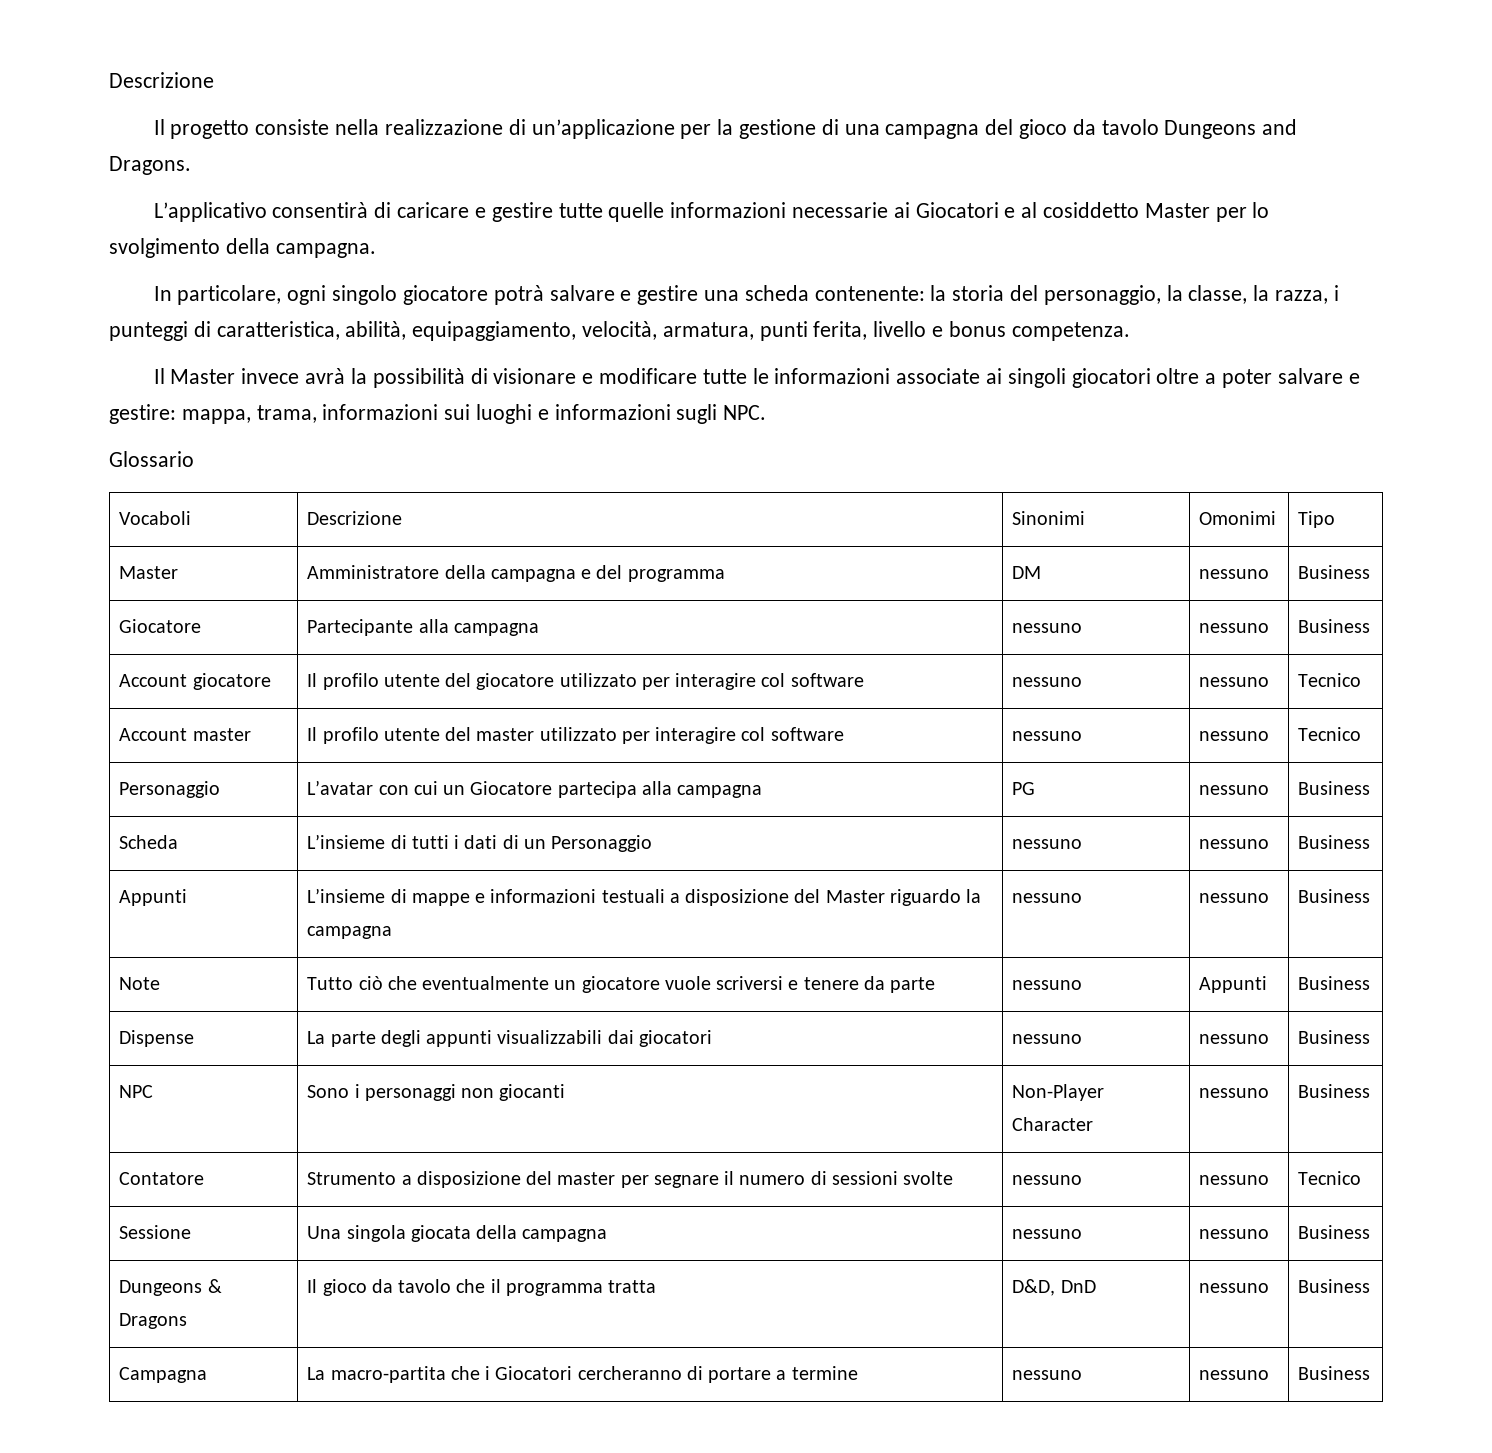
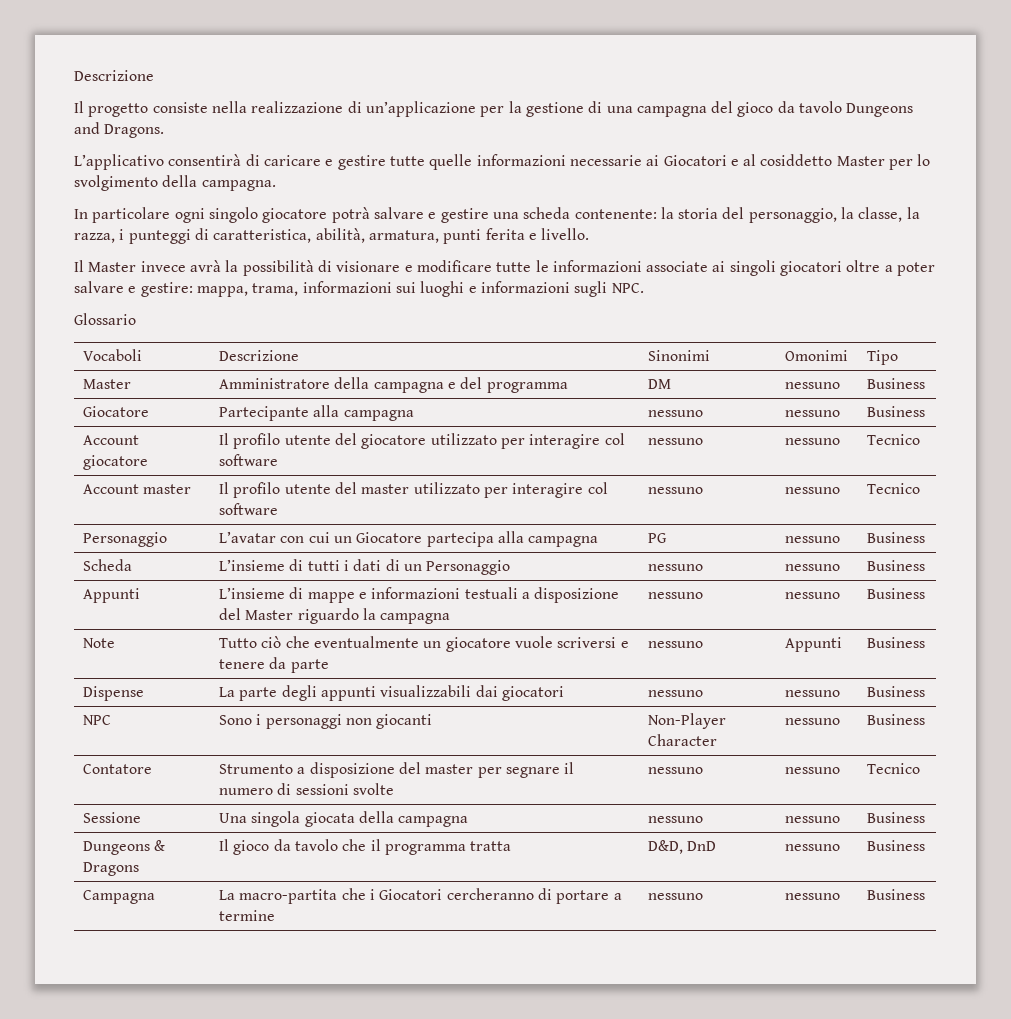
[177,285,282,305] particolare, -> [92,207,171,223] particolare
[412,321,1130,341] equipaggiamento, velocità, armatura, punti ferita, livello e bonus competenza. -> [368,228,590,244] armatura, punti ferita e livello.

